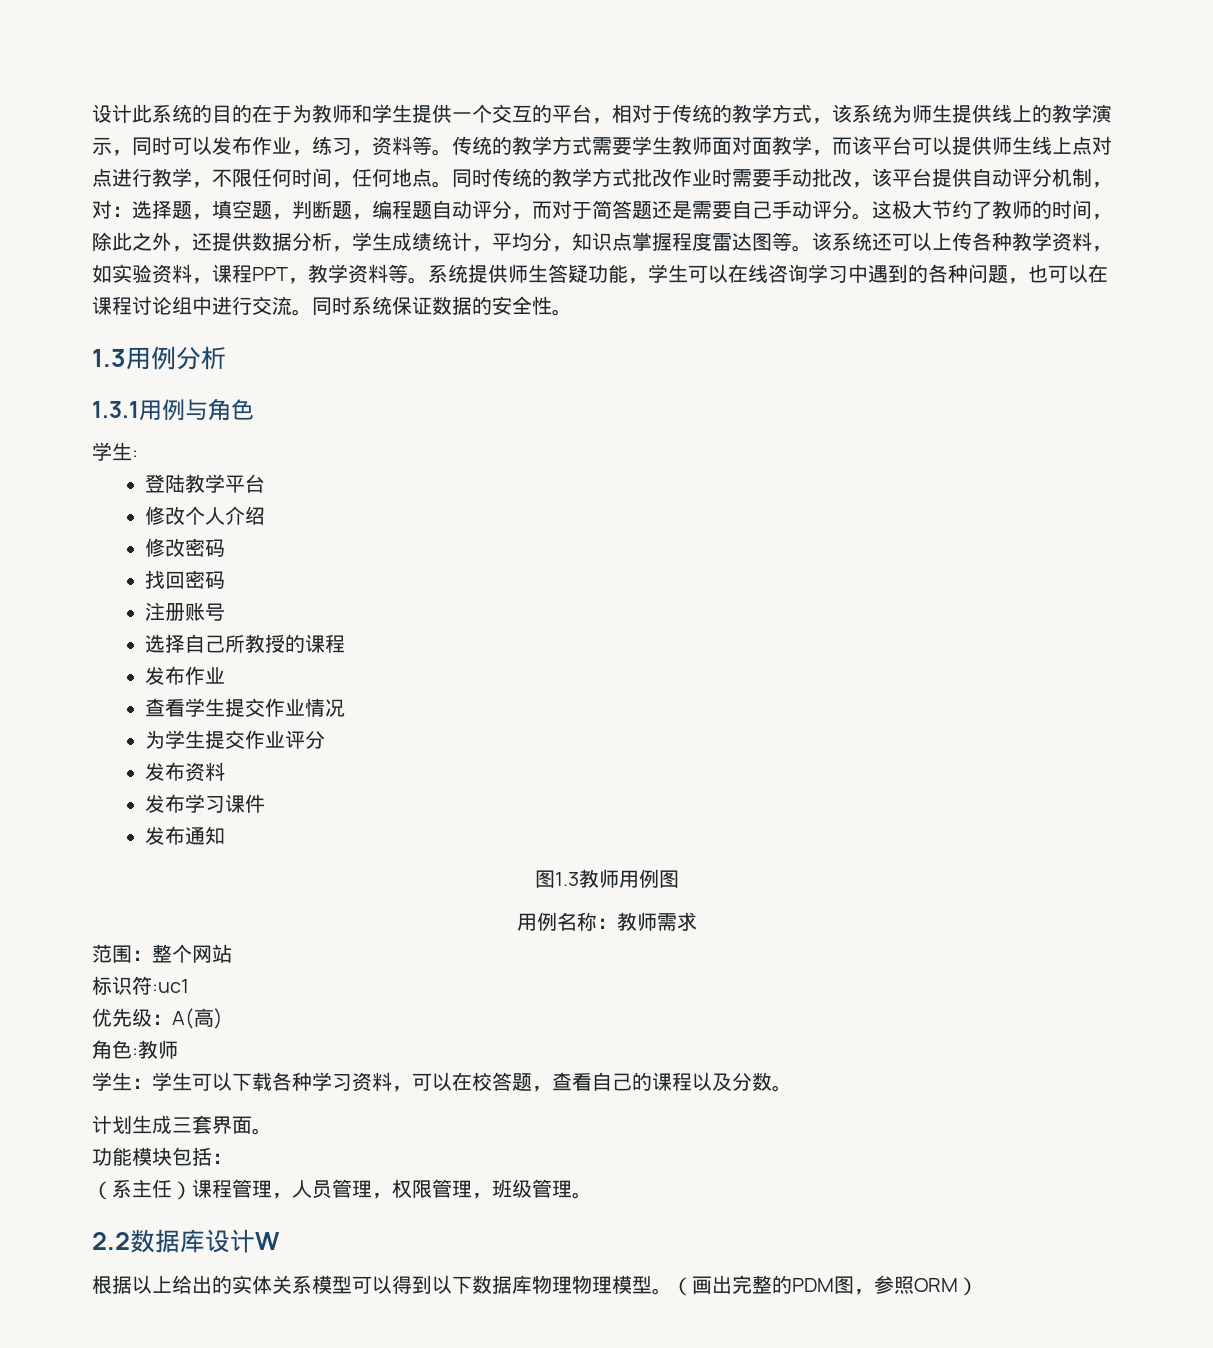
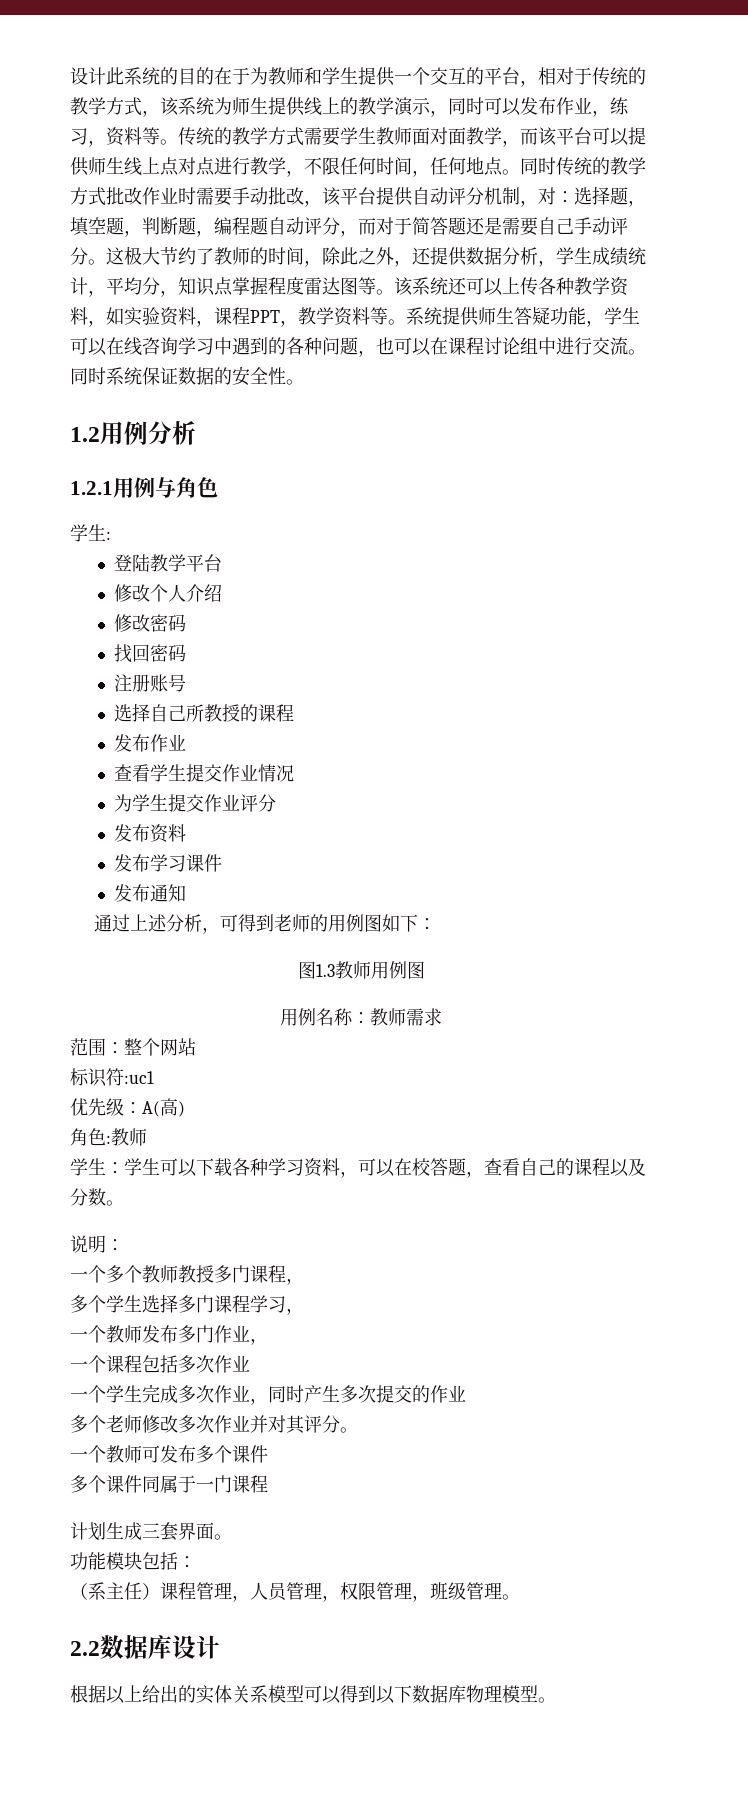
[92,349,126,367] 1.3 -> [70,427,100,442] 1.2
[92,401,139,418] 1.3.1 -> [70,481,113,495] 1.2.1
(226, 835) none -> [94,914,437,934] // 通过上述分析，可得到老师的用例图如下：
(792, 1088) none -> [70,1235,124,1253] [70,1265,304,1285] [70,1294,304,1315] [70,1325,268,1345] [70,1355,250,1373] [70,1384,466,1405] [70,1415,358,1434] [70,1445,268,1463] [70,1475,268,1493] // 说明： // 一个多个教师教授多门课程， // 多个学生选择多门课程学习， // 一个教师发布多门作业， // 一个课程包括多次作业 // 一个学生完成多次作业，同时产生多次提交的作业 // 多个老师修改多次作业并对其评分。 // 一个教师可发布多个课件 // 多个课件同属于一门课程
[255,1232,280,1250] W -> (220, 1647) none
[572,1275,978,1296] 物理模型。（画出完整的PDM图，参照ORM） -> [502,1685,556,1703] 模型。

